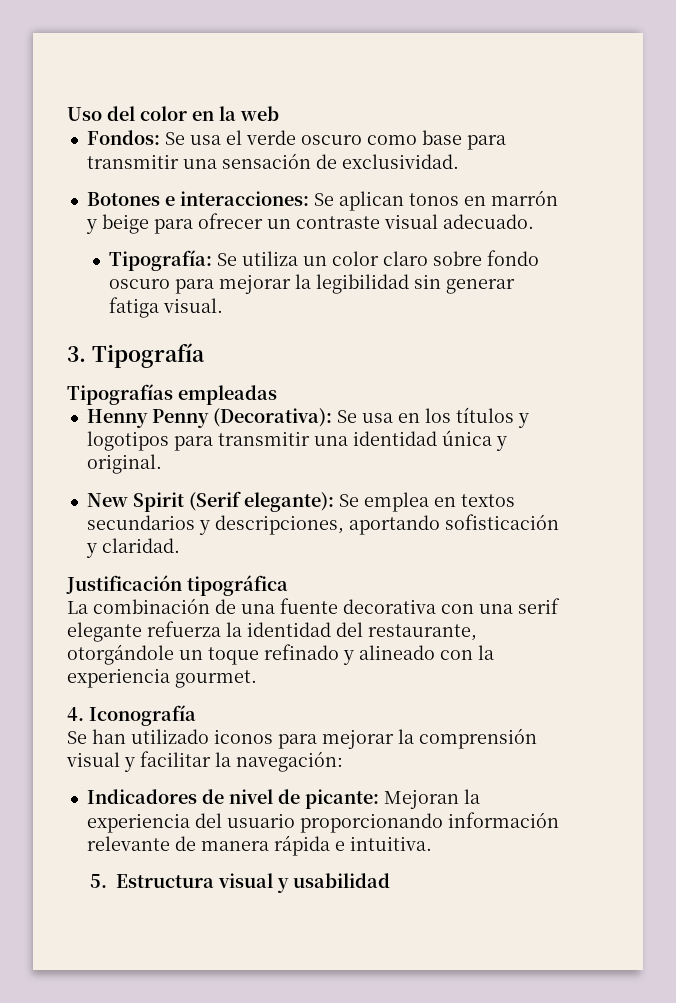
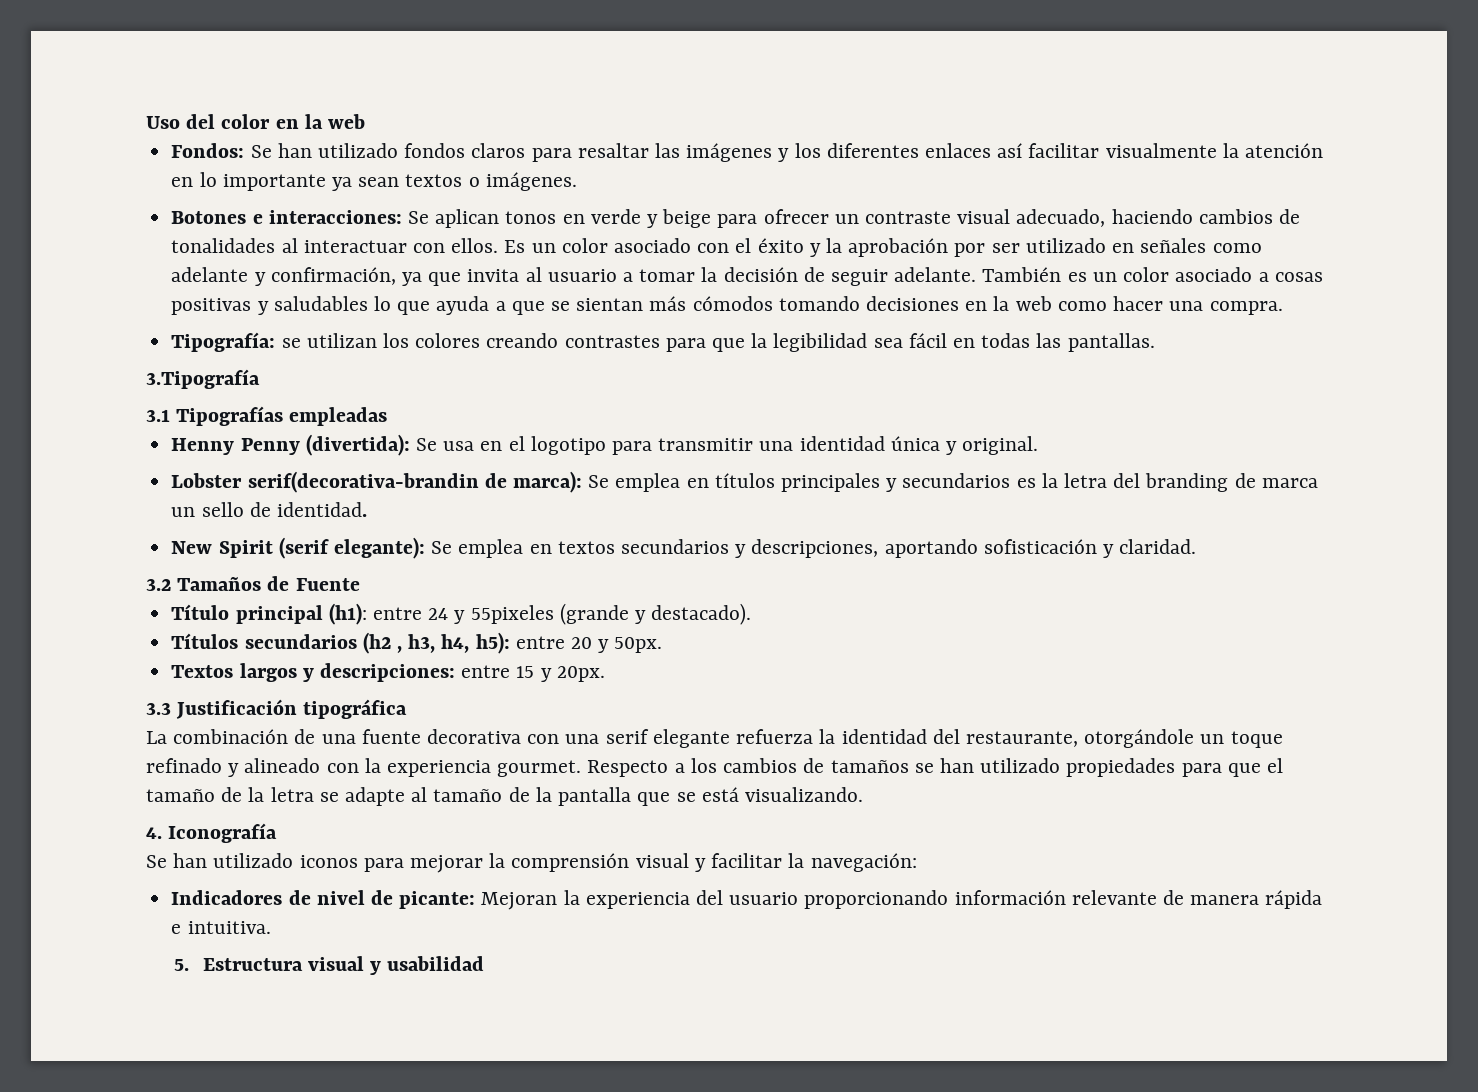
[189,130,506,150] [86,153,459,169] usa el verde oscuro como base para transmitir una sensación de exclusividad. -> [277,143,1324,162] [171,172,577,191] han utilizado fondos claros para resaltar las imágenes y los diferentes enlaces así facilitar visualmente la atención en lo importante ya sean textos o imágenes.
[490,190,558,206] marrón -> [590,209,641,224] verde
[442,214,534,229] [109,250,540,271] [109,274,516,294] [109,297,224,318] [67,343,205,368] adecuado. // Tipografía: Se utiliza un color claro sobre fondo oscuro para mejorar la legibilidad sin generar fatiga visual. // 3. Tipografía // -> [1016,209,1301,227] [171,238,1262,257] [171,267,1323,286] [171,296,1283,315] [171,332,1155,352] [146,369,260,389] [146,409,170,422] adecuado, haciendo cambios de tonalidades al interactuar con ellos. Es un color asociado con el éxito y la aprobación por ser utilizado en señales como adelante y confirmación, ya que invita al usuario a tomar la decisión de seguir adelante. También es un color asociado a cosas positivas y saludables lo que ayuda a que se sientan más cómodos tomando decisiones en la web como hacer una compra. // Tipografía: se utilizan los colores creando contrastes para que la legibilidad sea fácil en todas las pantallas. // 3.Tipografía // 3.1
[212,408,332,427] (Decorativa): -> [305,434,410,456] (divertida):
[424,407,529,428] [86,431,169,451] los títulos y logotipos -> [508,436,606,455] el logotipo
(162, 464) none -> [171,471,1318,493] [171,502,367,517] // Lobster serif(decorativa-brandin de marca): Se emplea en títulos principales y secundarios es la letra del branding de marca un sello de identidad.
[188,491,241,511] (Serif -> [278,537,329,559] (serif
(180, 545) none -> [146,576,360,591] [171,603,752,625] [171,632,663,654] [171,663,605,682] [146,703,171,715] 3.2 Tamaños de Fuente // Título principal (h1): entre 24 y 55pixeles (grande y destacado). // Títulos secundarios (h2 , h3, h4, h5): entre 20 y 50px. // Textos largos y descripciones: entre 15 y 20px. // 3.3
(257, 679) none -> [587,758,1283,777] [146,787,863,806] Respecto a los cambios de tamaños se han utilizado propiedades para que el tamaño de la letra se adapte al tamaño de la pantalla que se está visualizando.

